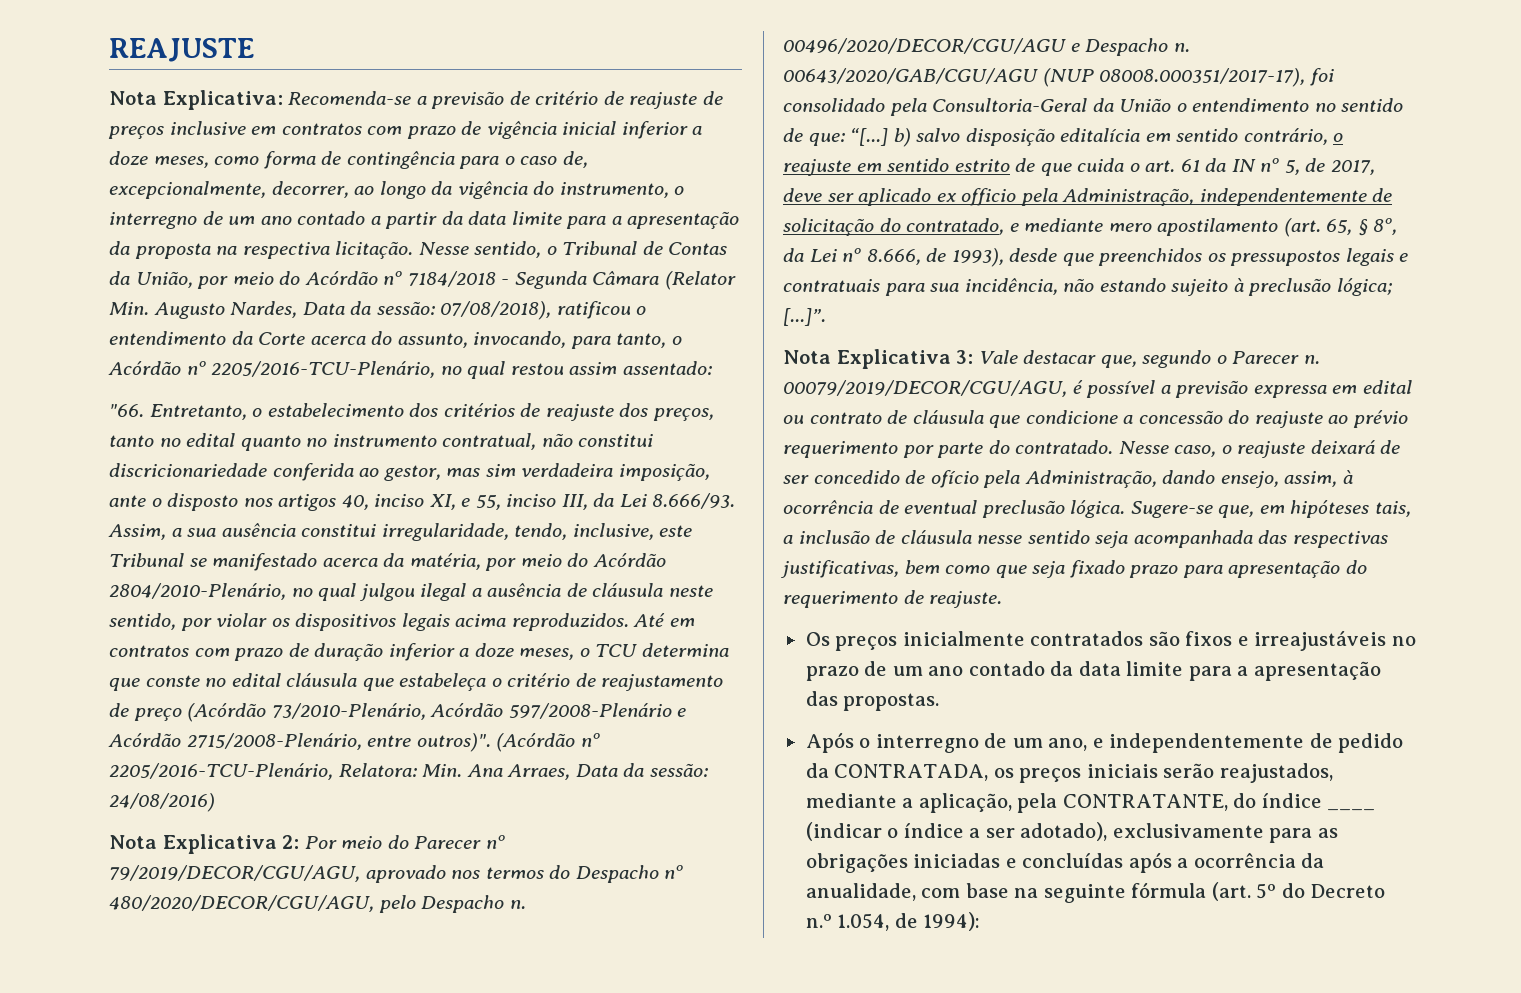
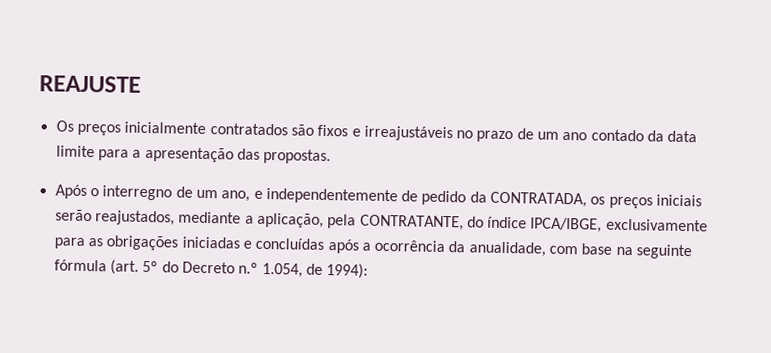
[109,90,723,110] [108,121,703,139] [109,151,588,169] [109,181,685,199] [109,211,740,229] [109,241,728,259] [109,271,736,290] [109,301,647,320] [109,331,682,349] [108,361,712,379] [109,403,714,421] [109,433,654,451] [109,463,710,481] [109,493,736,511] [108,523,693,541] [109,553,666,571] [109,583,713,601] [109,613,695,631] [109,643,729,661] [109,673,724,691] [109,703,687,722] [108,733,600,752] [109,763,708,780] [109,793,215,812] [109,834,505,854] [109,865,684,883] [109,895,526,913] [783,38,1190,56] [783,68,1334,87] [783,98,1404,116] [783,128,1344,147] [783,158,1376,176] [783,188,1393,206] [783,218,1398,237] [783,248,1409,267] [783,278,1393,296] [783,308,826,326] [783,349,1320,369] [783,380,1412,398] [783,410,1408,428] [783,440,1401,458] [783,470,1353,488] [783,500,1411,518] [783,530,1388,548] [781,560,1367,578] [783,590,1003,608] // Nota Explicativa: Recomenda-se a previsão de critério de reajuste de preços inclusive em contratos com prazo de vigência inicial inferior a doze meses, como forma de contingência para o caso de, excepcionalmente, decorrer, ao longo da vigência do instrumento, o interregno de um ano contado a partir da data limite para a apresentação da proposta na respectiva licitação. Nesse sentido, o Tribunal de Contas da União, por meio do Acórdão nº 7184/2018 - Segunda Câmara (Relator Min. Augusto Nardes, Data da sessão: 07/08/2018), ratificou o entendimento da Corte acerca do assunto, invocando, para tanto, o Acórdão nº 2205/2016-TCU-Plenário, no qual restou assim assentado: // "66. Entretanto, o estabelecimento dos critérios de reajuste dos preços, tanto no edital quanto no instrumento contratual, não constitui discricionariedade conferida ao gestor, mas sim verdadeira imposição, ante o disposto nos artigos 40, inciso XI, e 55, inciso III, da Lei 8.666/93. Assim, a sua ausência constitui irregularidade, tendo, inclusive, este Tribunal se manifestado acerca da matéria, por meio do Acórdão 2804/2010-Plenário, no qual julgou ilegal a ausência de cláusula neste sentido, por violar os dispositivos legais acima reproduzidos. Até em contratos com prazo de duração inferior a doze meses, o TCU determina que conste no edital cláusula que estabeleça o critério de reajustamento de preço (Acórdão 73/2010-Plenário, Acórdão 597/2008-Plenário e Acórdão 2715/2008-Plenário, entre outros)". (Acórdão nº 2205/2016-TCU-Plenário, Relatora: Min. Ana Arraes, Data da sessão: 24/08/2016) // Nota Explicativa 2: Por meio do Parecer nº 79/2019/DECOR/CGU/AGU, aprovado nos termos do Despacho nº 480/2020/DECOR/CGU/AGU, pelo Despacho n. 00496/2020/DECOR/CGU/AGU e Despacho n. 00643/2020/GAB/CGU/AGU (NUP 08008.000351/2017-17), foi consolidado pela Consultoria-Geral da União o entendimento no sentido de que: “[...] b) salvo disposição editalícia em sentido contrário, o reajuste em sentido estrito de que cuida o art. 61 da IN nº 5, de 2017, deve ser aplicado ex officio pela Administração, independentemente de solicitação do contratado, e mediante mero apostilamento (art. 65, § 8º, da Lei nº 8.666, de 1993), desde que preenchidos os pressupostos legais e contratuais para sua incidência, não estando sujeito à preclusão lógica; [...]”. // Nota Explicativa 3: Vale destacar que, segundo o Parecer n. 00079/2019/DECOR/CGU/AGU, é possível a previsão expressa em edital ou contrato de cláusula que condicione a concessão do reajuste ao prévio requerimento por parte do contratado. Nesse caso, o reajuste deixará de ser concedido de ofício pela Administração, dando ensejo, assim, à ocorrência de eventual preclusão lógica. Sugere-se que, em hipóteses tais, a inclusão de cláusula nesse sentido seja acompanhada das respectivas justificativas, bem como que seja fixado prazo para apresentação do requerimento de reajuste. -> (141, 84) none
[1327,808,1376,811] [805,822,1108,841] ____ (indicar o índice a ser adotado), -> [530,217,603,233] IPCA/IBGE,

